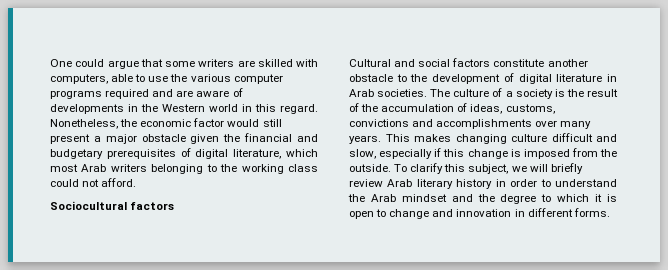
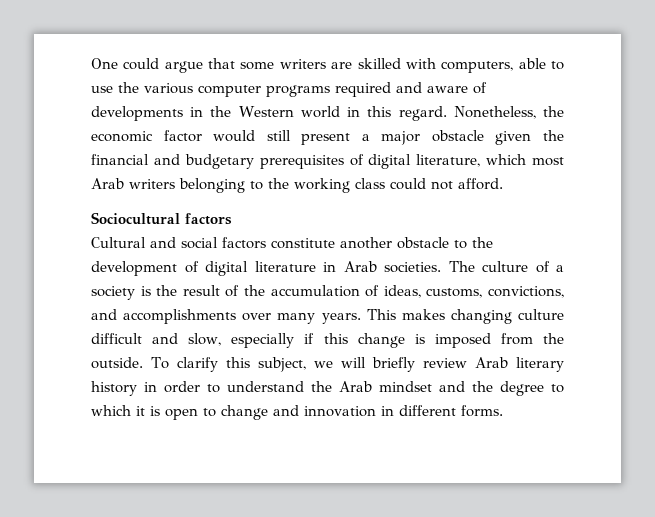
[176,90,194,97] are -> (422, 87) none
[349,119,409,127] convictions -> [488,286,565,298] convictions,

